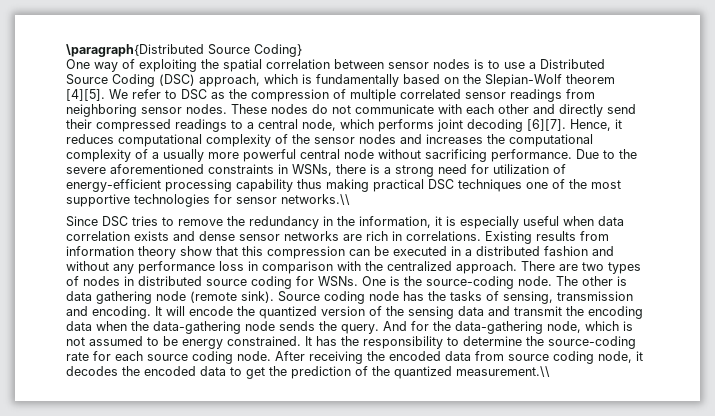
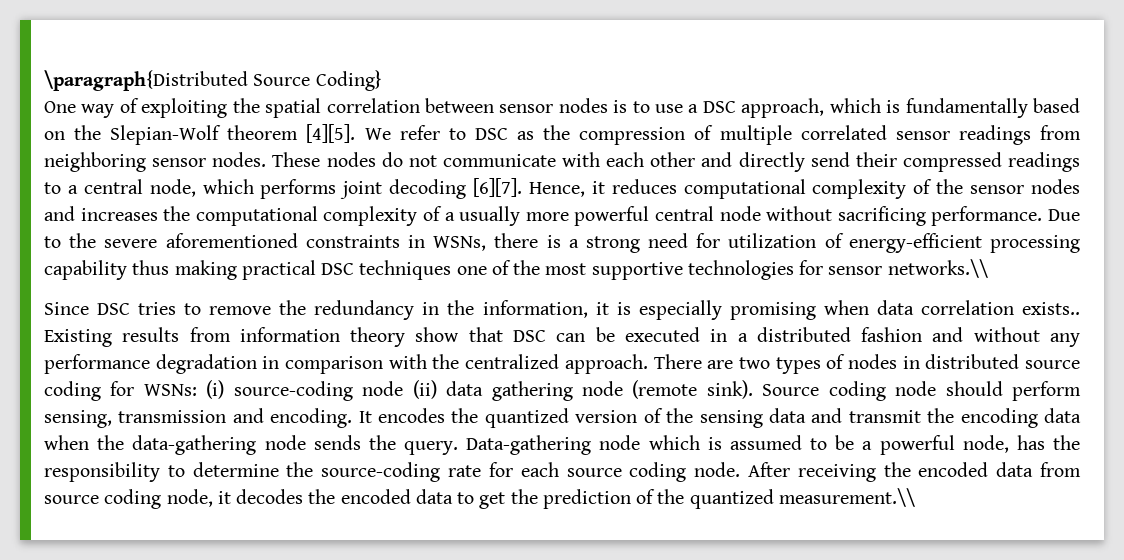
[540,59,605,69] [66,74,195,87] Distributed Source Coding (DSC) -> [702,101,736,113] DSC
[523,216,559,226] useful -> [729,302,816,320] promising
[134,231,481,241] exists and dense sensor networks are rich in correlations. -> [1021,302,1080,315] exists..
[242,246,345,259] this compression -> [513,330,547,342] DSC
[219,261,244,271] loss -> [155,354,257,374] degradation
[318,276,627,289] WSNs. One is the source-coding node. The other is -> [143,380,437,401] WSNs: (i) source-coding node (ii)
[403,291,499,301] has the tasks of -> [945,381,1081,401] should perform
[166,306,233,316] will encode -> [378,408,446,423] encodes
[383,321,633,334] [66,337,85,346] And for the data-gathering node, which is not -> [466,435,722,455] Data-gathering node which is
[182,336,312,349] energy constrained. It -> [862,435,1009,455] a powerful node,

